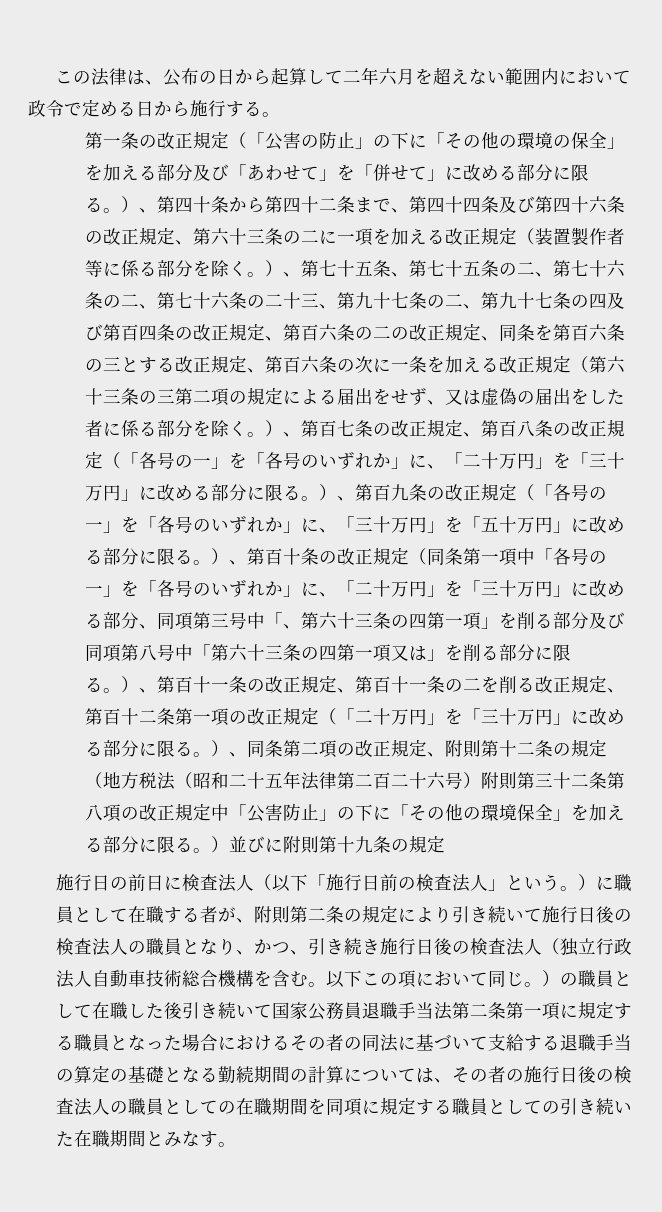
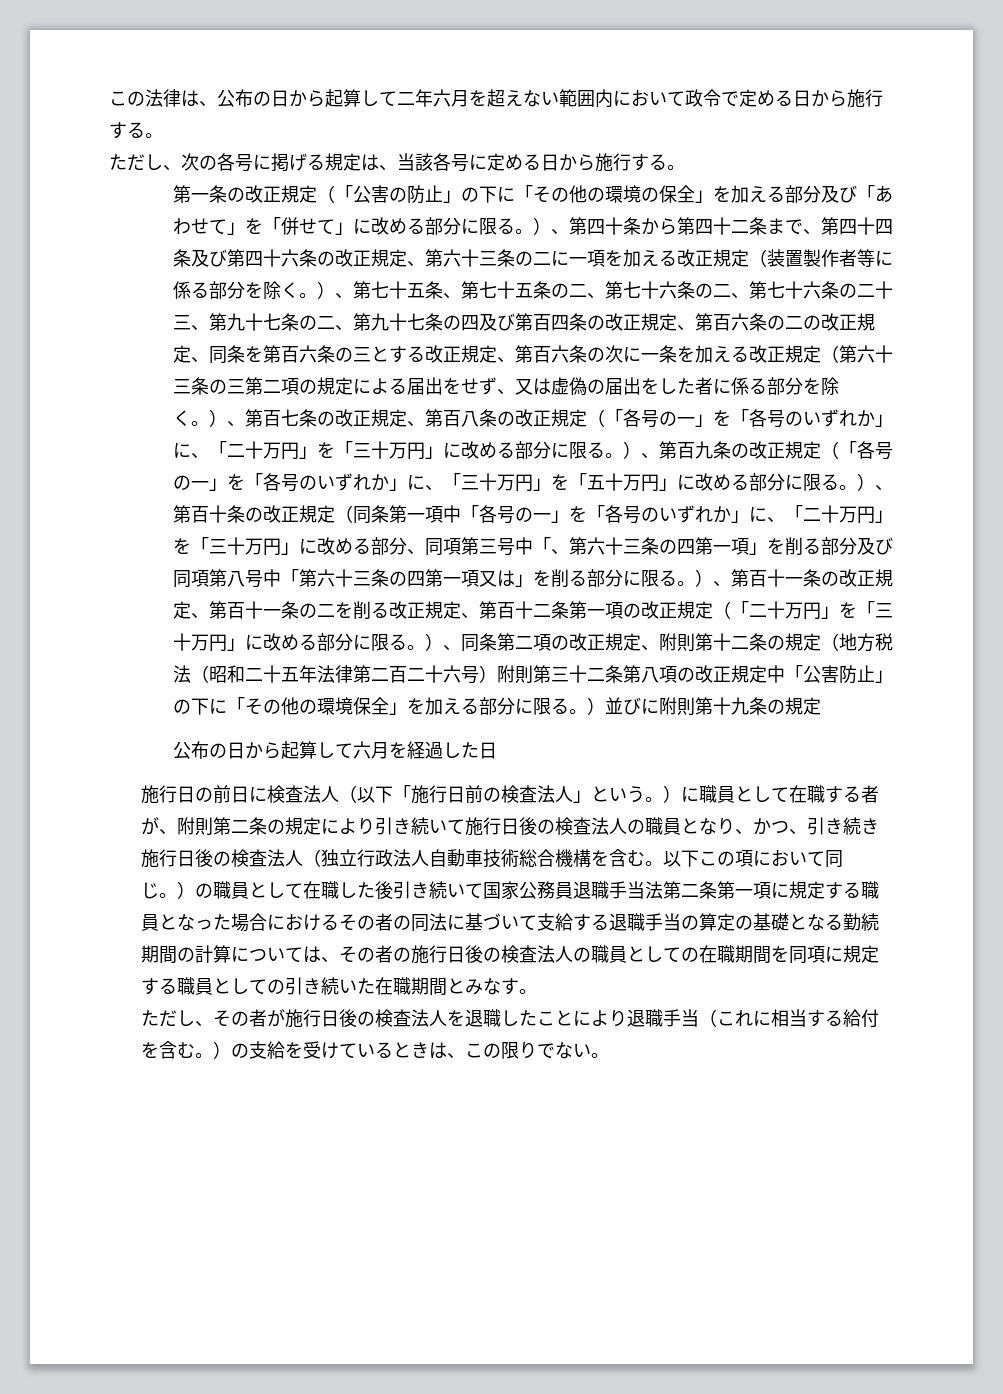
(280, 114) none -> [109,153,685,172] // ただし、次の各号に掲げる規定は、当該各号に定める日から施行する。
(445, 844) none -> [172,741,497,759] // 公布の日から起算して六月を経過した日
(237, 1144) none -> [140,1009,879,1028] [140,1041,609,1059] // ただし、その者が施行日後の検査法人を退職したことにより退職手当（これに相当する給付を含む。）の支給を受けているときは、この限りでない。

